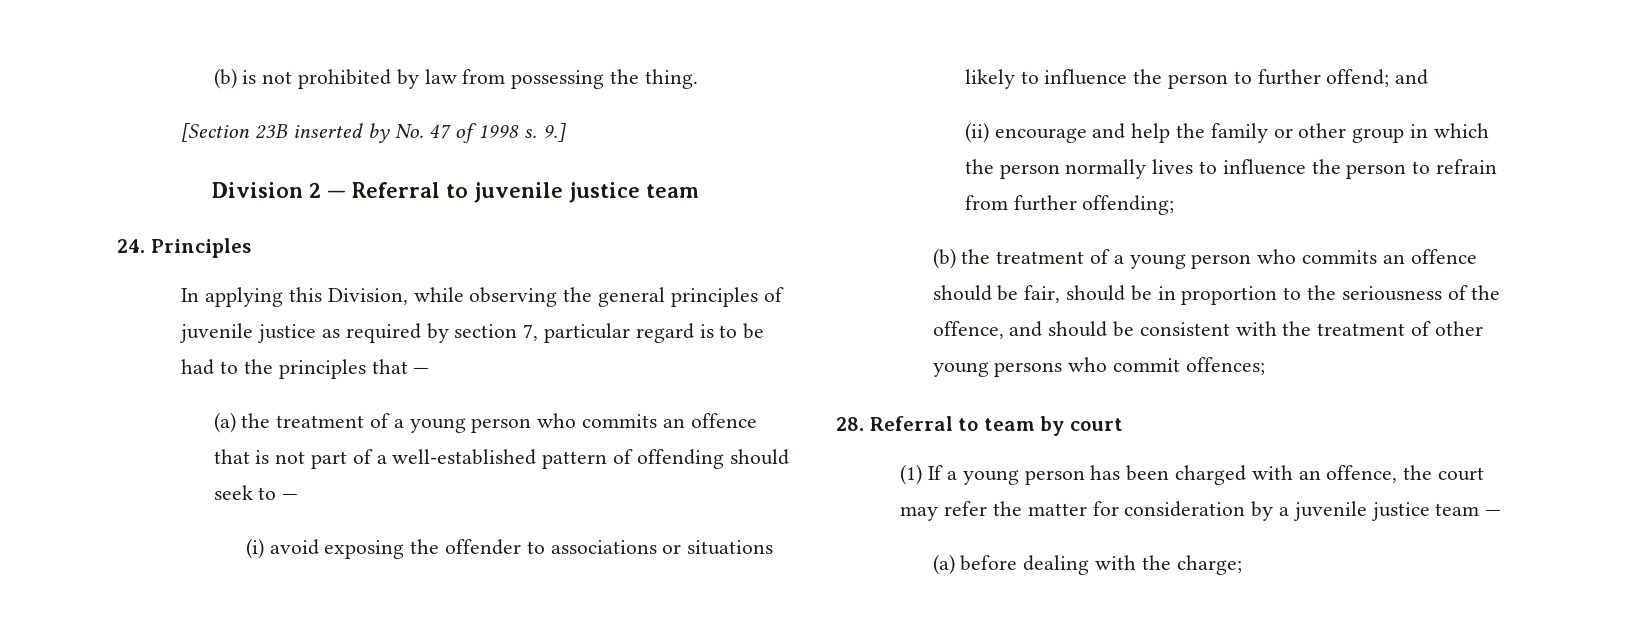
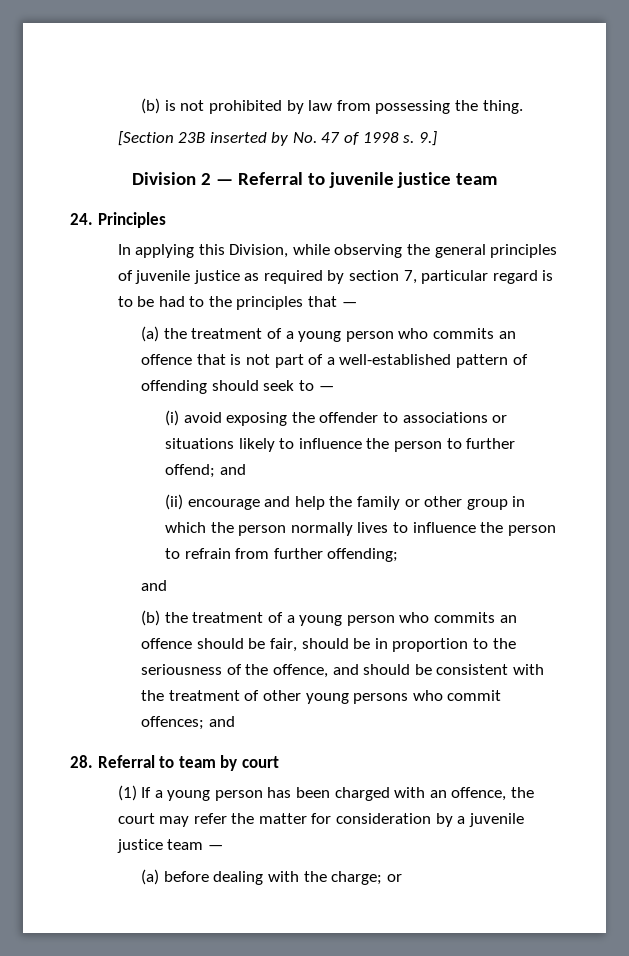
(1175, 205) none -> [141,580,168,591] // and
(1265, 366) none -> [208,716,235,727] and
(1242, 565) none -> [386,874,402,882] or

